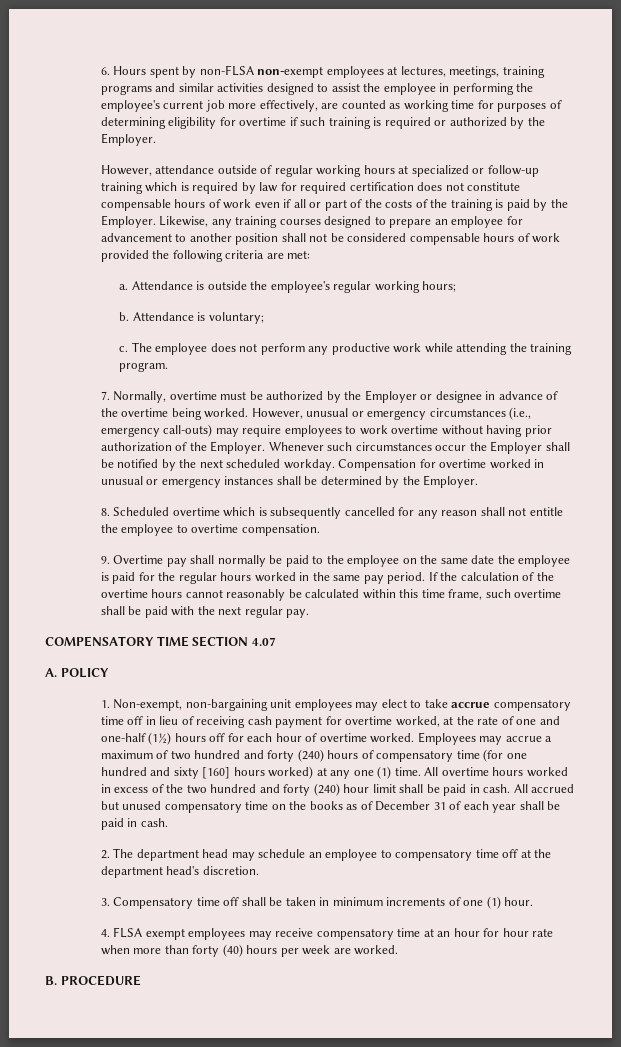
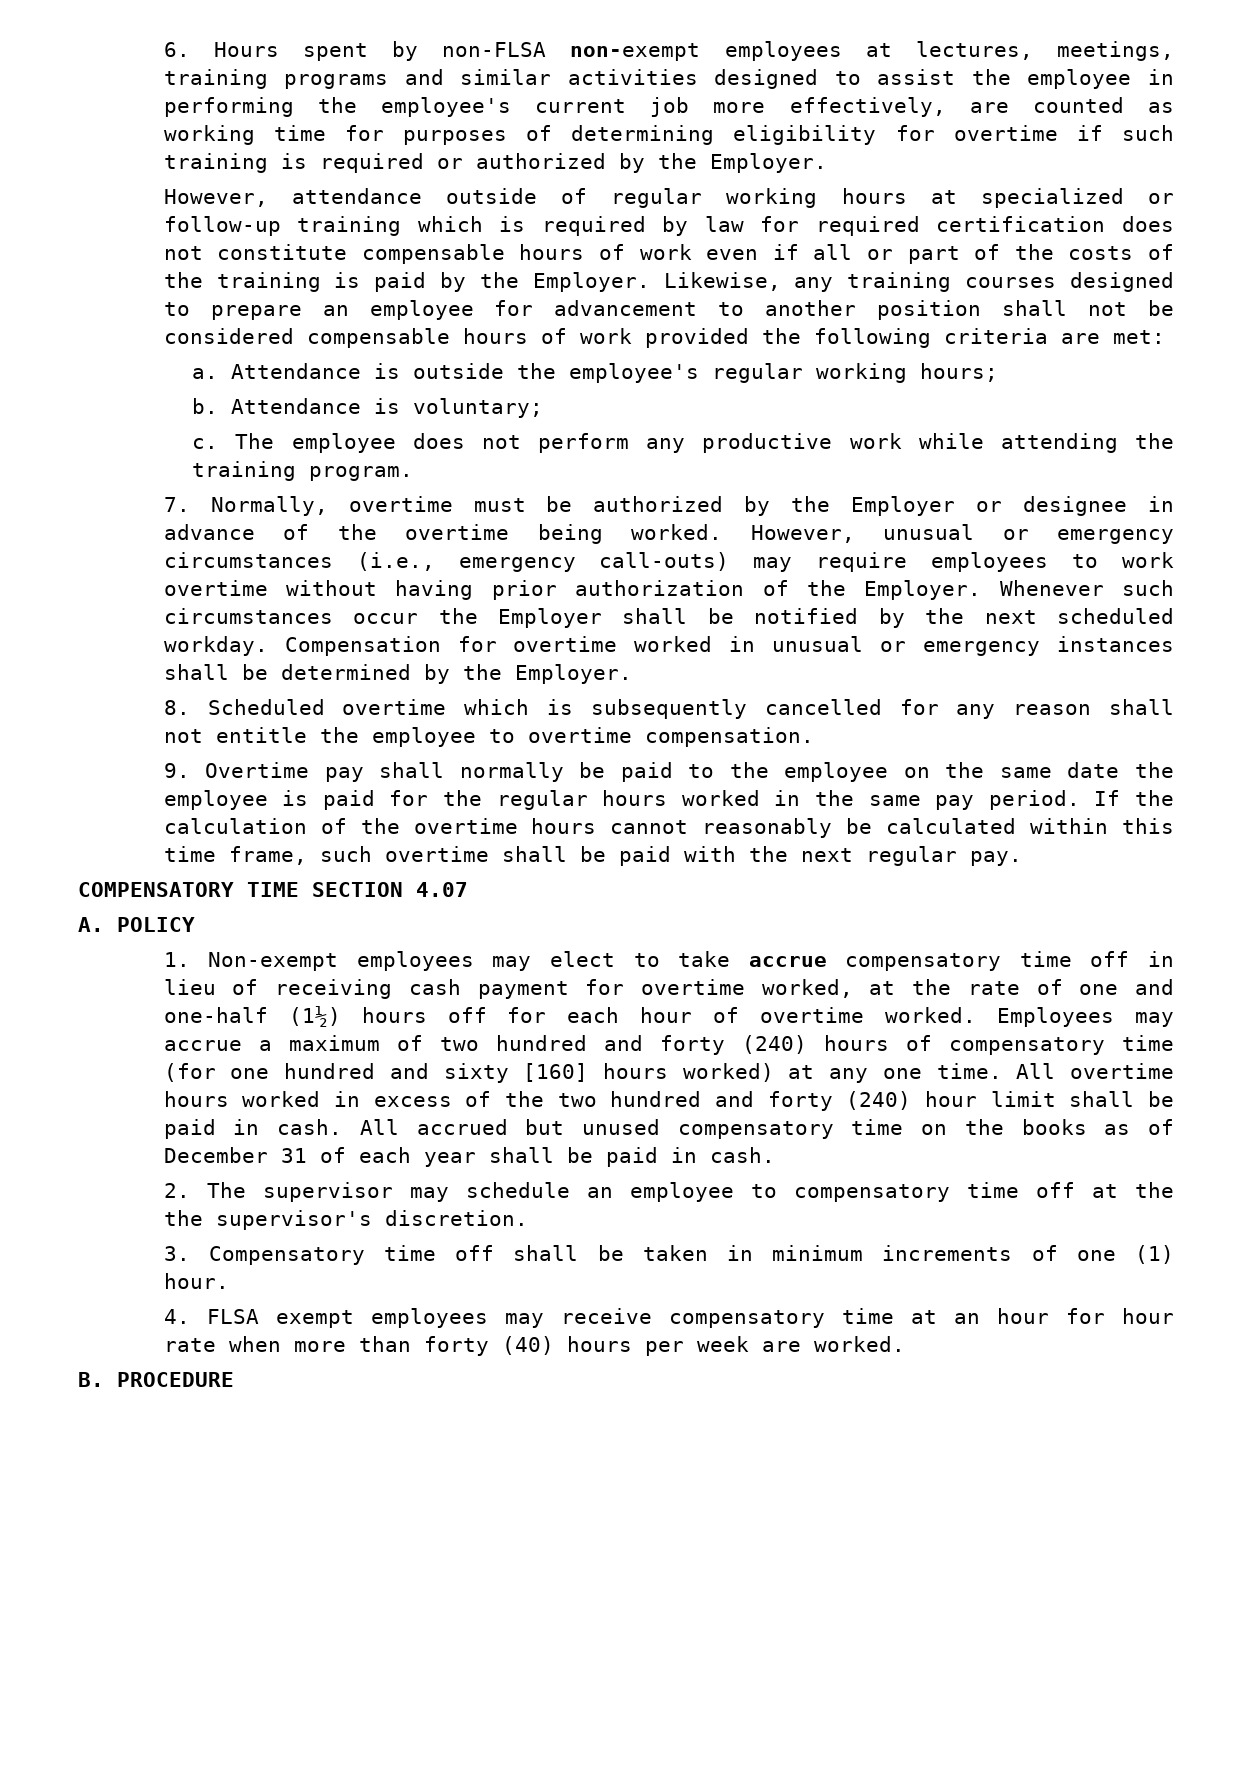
[113,699,292,711] Non-exempt, non-bargaining unit -> [208,952,339,971] Non-exempt
[377,766,392,779] (1) -> (922, 1073) none
[136,849,229,861] department head -> [262,1182,393,1202] supervisor
[100,866,200,878] department head's -> [163,1210,372,1230] the supervisor's

